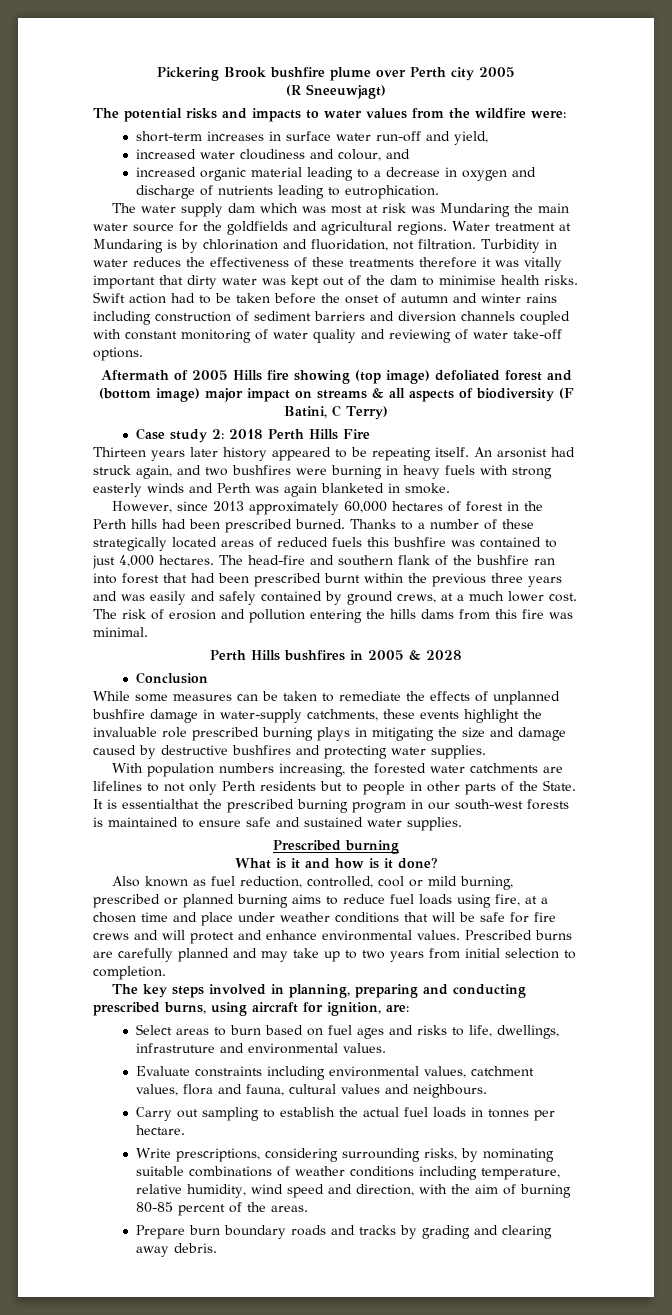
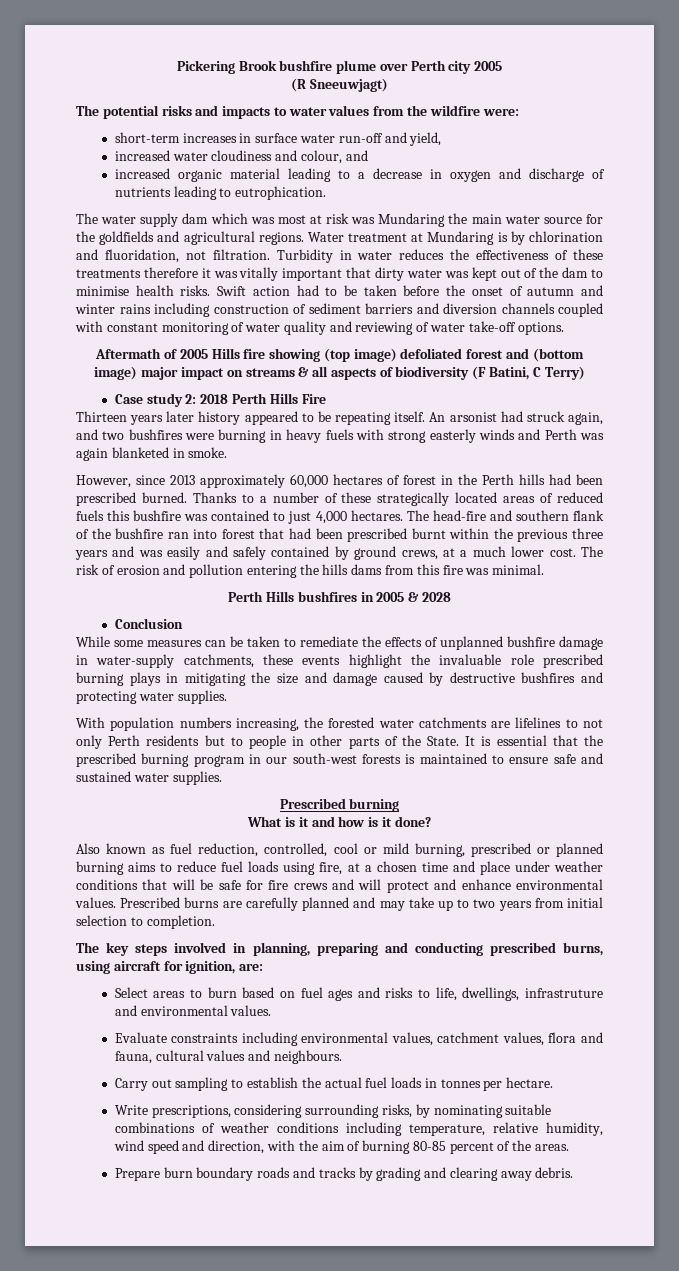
[122,799,199,809] essentialthat -> [496,735,578,746] essential that

